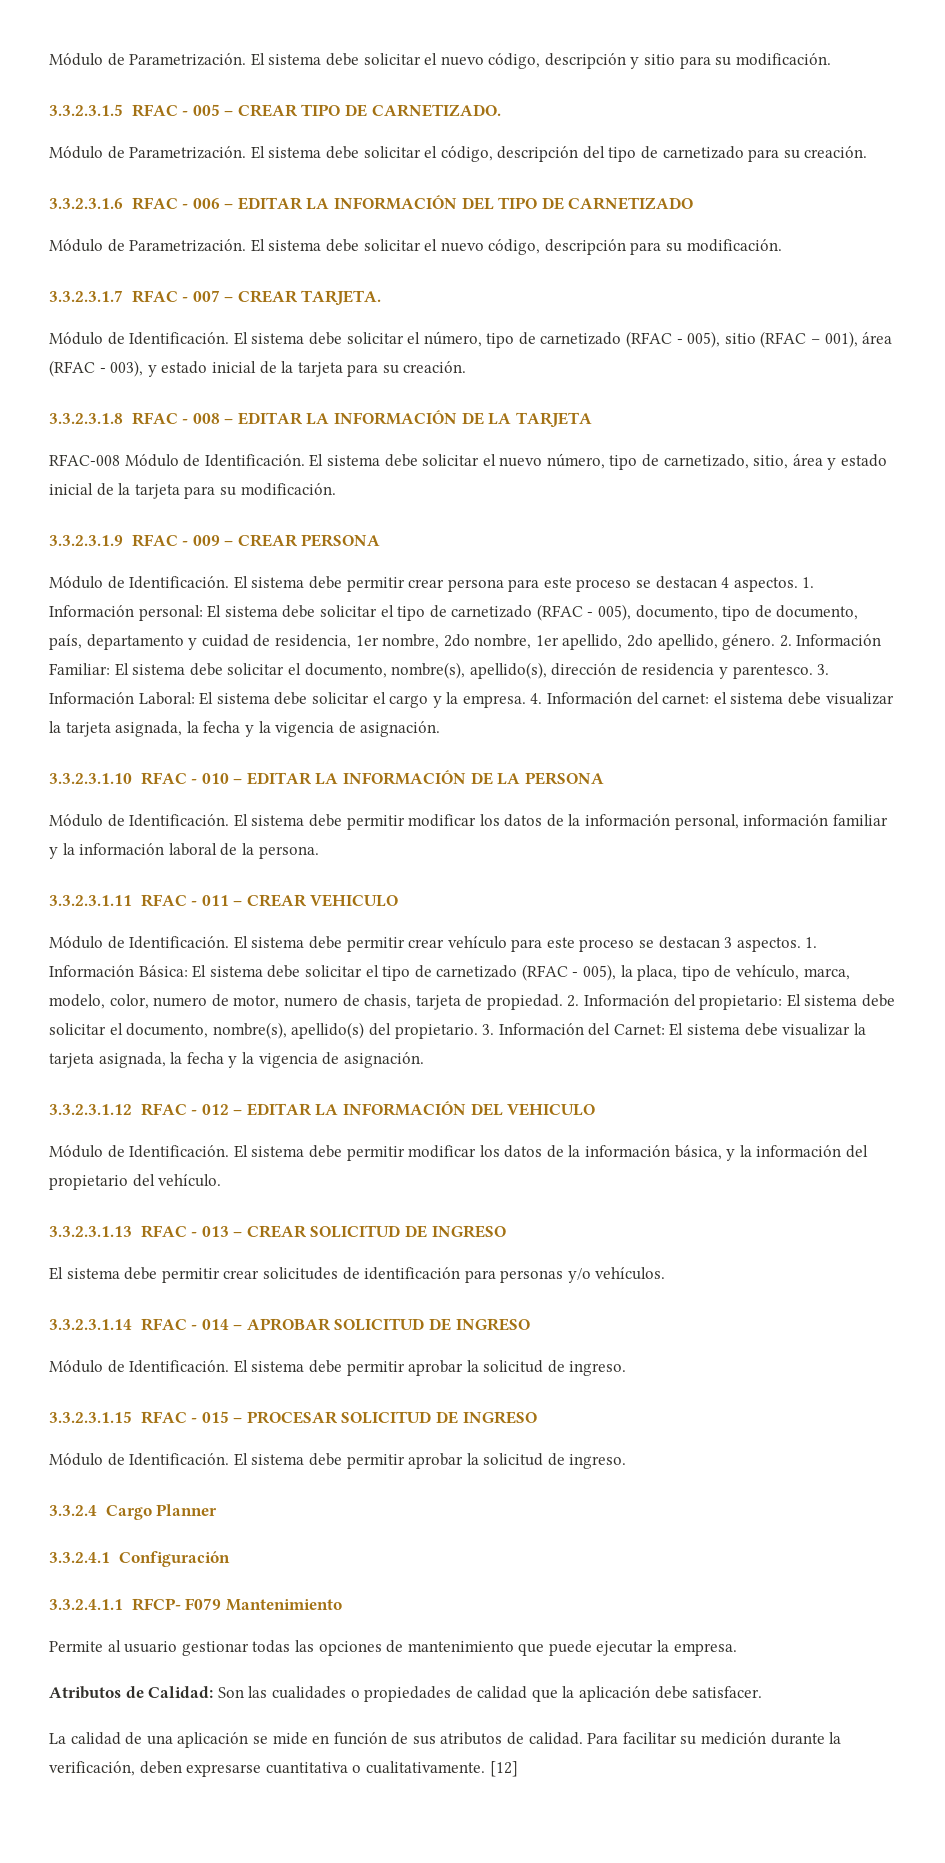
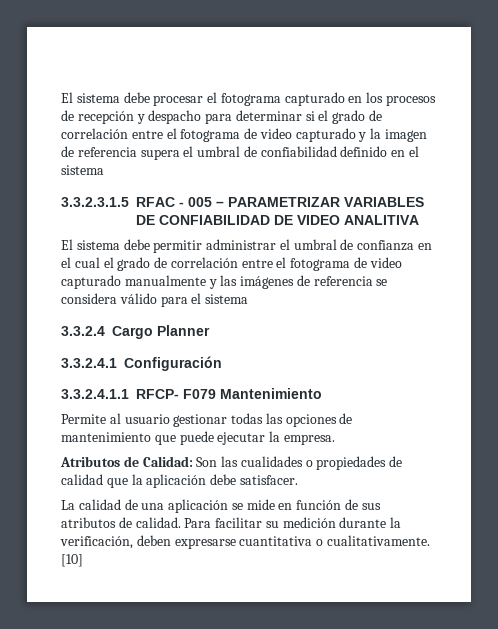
[49,53,831,69] Módulo de Parametrización. El sistema debe solicitar el nuevo código, descripción y sitio para su modificación. -> [61,92,437,106] [61,110,383,124] [61,128,428,142] [61,146,420,160] [61,165,104,175] El sistema debe procesar el fotograma capturado en los procesos de recepción y despacho para determinar si el grado de correlación entre el fotograma de video capturado y la imagen de referencia supera el umbral de confiabilidad definido en el sistema
[237,104,501,117] [49,146,868,162] [49,195,694,210] [49,239,782,255] [49,290,382,306] [49,331,893,348] [49,360,467,377] [49,410,592,428] [49,453,888,470] [49,483,336,499] [49,534,381,547] [49,576,815,592] [49,604,859,621] [49,634,882,650] [49,662,830,679] [49,692,894,708] [49,721,441,737] [49,770,604,785] [49,814,888,830] [49,843,319,859] [49,894,399,907] [49,936,818,952] [49,964,850,981] [49,994,896,1010] [49,1022,866,1039] [49,1052,424,1068] [49,1101,596,1116] [49,1145,869,1161] [49,1174,222,1190] [49,1225,506,1238] [49,1267,666,1283] [49,1318,530,1331] [49,1360,627,1376] [49,1411,537,1424] [49,1453,627,1469] CREAR TIPO DE CARNETIZADO. // Módulo de Parametrización. El sistema debe solicitar el código, descripción del tipo de carnetizado para su creación. // 3.3.2.3.1.6 RFAC - 006 – EDITAR LA INFORMACIÓN DEL TIPO DE CARNETIZADO // Módulo de Parametrización. El sistema debe solicitar el nuevo código, descripción para su modificación. // 3.3.2.3.1.7 RFAC - 007 – CREAR TARJETA. // Módulo de Identificación. El sistema debe solicitar el número, tipo de carnetizado (RFAC - 005), sitio (RFAC – 001), área (RFAC - 003), y estado inicial de la tarjeta para su creación. // 3.3.2.3.1.8 RFAC - 008 – EDITAR LA INFORMACIÓN DE LA TARJETA // RFAC-008 Módulo de Identificación. El sistema debe solicitar el nuevo número, tipo de carnetizado, sitio, área y estado inicial de la tarjeta para su modificación. // 3.3.2.3.1.9 RFAC - 009 – CREAR PERSONA // Módulo de Identificación. El sistema debe permitir crear persona para este proceso se destacan 4 aspectos. 1. Información personal: El sistema debe solicitar el tipo de carnetizado (RFAC - 005), documento, tipo de documento, país, departamento y cuidad de residencia, 1er nombre, 2do nombre, 1er apellido, 2do apellido, género. 2. Información Familiar: El sistema debe solicitar el documento, nombre(s), apellido(s), dirección de residencia y parentesco. 3. Información Laboral: El sistema debe solicitar el cargo y la empresa. 4. Información del carnet: el sistema debe visualizar la tarjeta asignada, la fecha y la vigencia de asignación. // 3.3.2.3.1.10 RFAC - 010 – EDITAR LA INFORMACIÓN DE LA PERSONA // Módulo de Identificación. El sistema debe permitir modificar los datos de la información personal, información familiar y la información laboral de la persona. // 3.3.2.3.1.11 RFAC - 011 – CREAR VEHICULO // Módulo de Identificación. El sistema debe permitir crear vehículo para este proceso se destacan 3 aspectos. 1. Información Básica: El sistema debe solicitar el tipo de carnetizado (RFAC - 005), la placa, tipo de vehículo, marca, modelo, color, numero de motor, numero de chasis, tarjeta de propiedad. 2. Información del propietario: El sistema debe solicitar el documento, nombre(s), apellido(s) del propietario. 3. Información del Carnet: El sistema debe visualizar la tarjeta asignada, la fecha y la vigencia de asignación. // 3.3.2.3.1.12 RFAC - 012 – EDITAR LA INFORMACIÓN DEL VEHICULO // Módulo de Identificación. El sistema debe permitir modificar los datos de la información básica, y la información del propietario del vehículo. // 3.3.2.3.1.13 RFAC - 013 – CREAR SOLICITUD DE INGRESO // El sistema debe permitir crear solicitudes de identificación para personas y/o vehículos. // 3.3.2.3.1.14 RFAC - 014 – APROBAR SOLICITUD DE INGRESO // Módulo de Identificación. El sistema debe permitir aprobar la solicitud de ingreso. // 3.3.2.3.1.15 RFAC - 015 – PROCESAR SOLICITUD DE INGRESO // Módulo de Identificación. El sistema debe permitir aprobar la solicitud de ingreso. -> [228,197,424,207] [136,215,419,225] [61,239,433,253] [61,257,402,271] [61,275,388,289] [61,293,249,307] PARAMETRIZAR VARIABLES DE CONFIABILIDAD DE VIDEO ANALITIVA // El sistema debe permitir administrar el umbral de confianza en el cual el grado de correlación entre el fotograma de video capturado manualmente y las imágenes de referencia se considera válido para el sistema
[489,1761,518,1777] [12] -> [61,554,83,567] [10]

